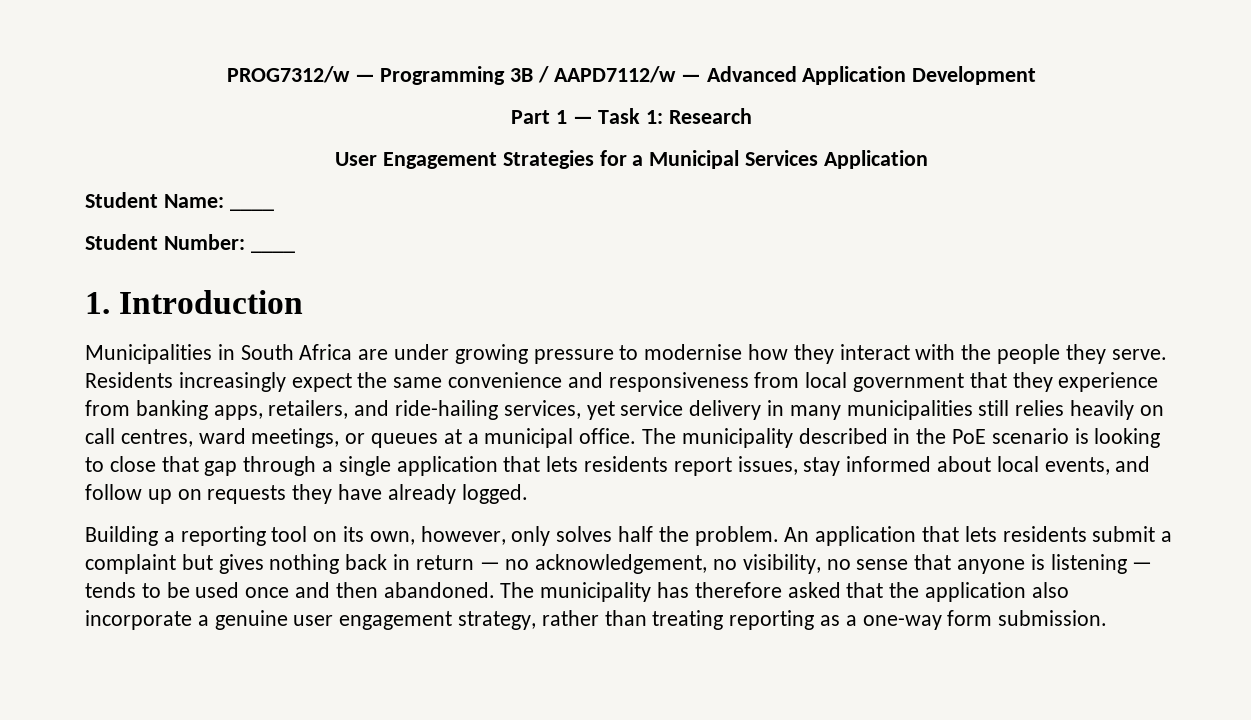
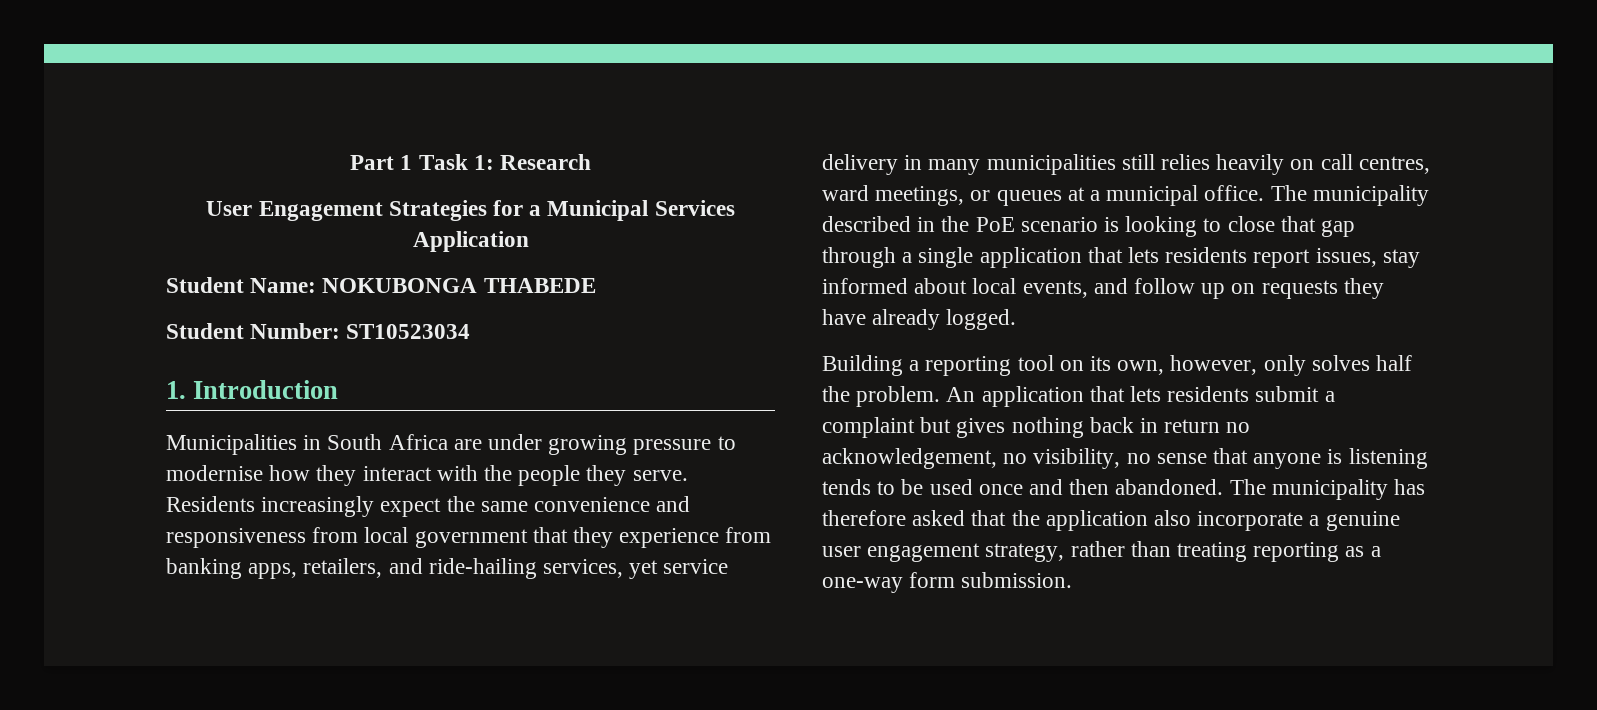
[226,66,1037,85] PROG7312/w — Programming 3B / AAPD7112/w — Advanced Application Development // -> (350, 162) none
[572,116,593,124] — -> (413, 162) none
[229,208,274,211] ____ -> [322,278,596,293] NOKUBONGA THABEDE
[250,250,295,253] ____ -> [346,324,471,339] ST10523034
[479,562,500,570] — -> (1221, 426) none
[1132,562,1153,570] — -> (1428, 458) none

